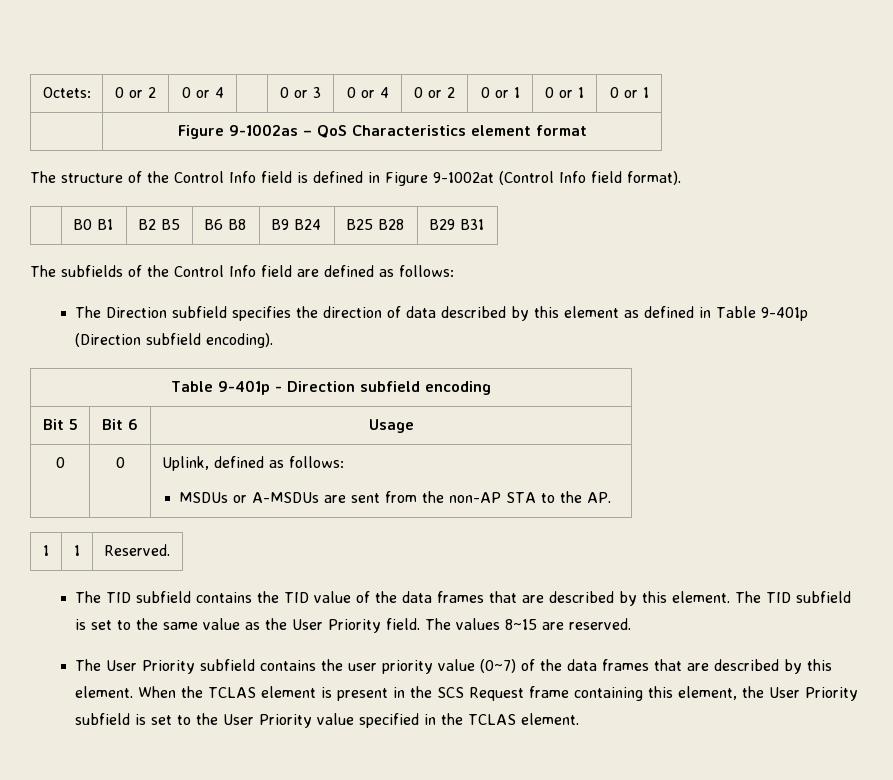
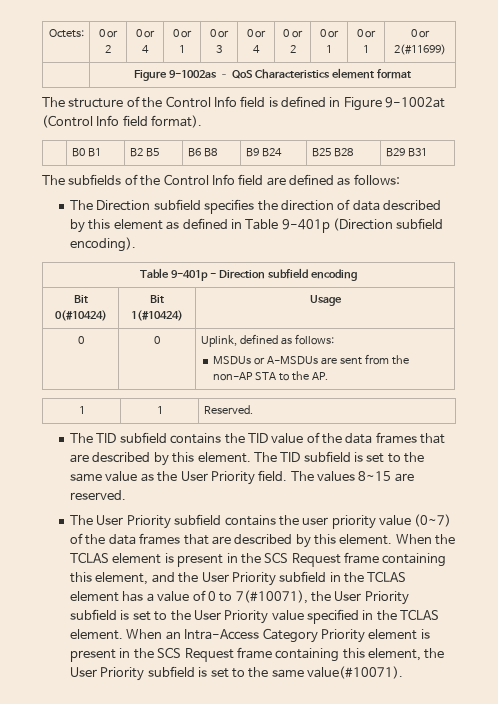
(224, 92) none -> [172,29,193,38] [179,45,185,53] 0 or 1
[642,87,649,98] 1 -> [394,44,446,55] 2(#11699)
[68,419,78,430] [102,419,138,430] 5 | Bit 6 -> [54,310,107,321] [150,295,164,303] [131,310,183,321] 0(#10424) | Bit 1(#10424)
(738, 693) none -> [151,571,407,586] [70,590,308,604] and the User Priority subfield in the TCLAS element has a value of 0 to 7(#10071),
(580, 719) none -> [126,628,430,643] [70,647,445,662] [70,666,404,681] When an Intra-Access Category Priority element is present in the SCS Request frame containing this element, the User Priority subfield is set to the same value(#10071).

